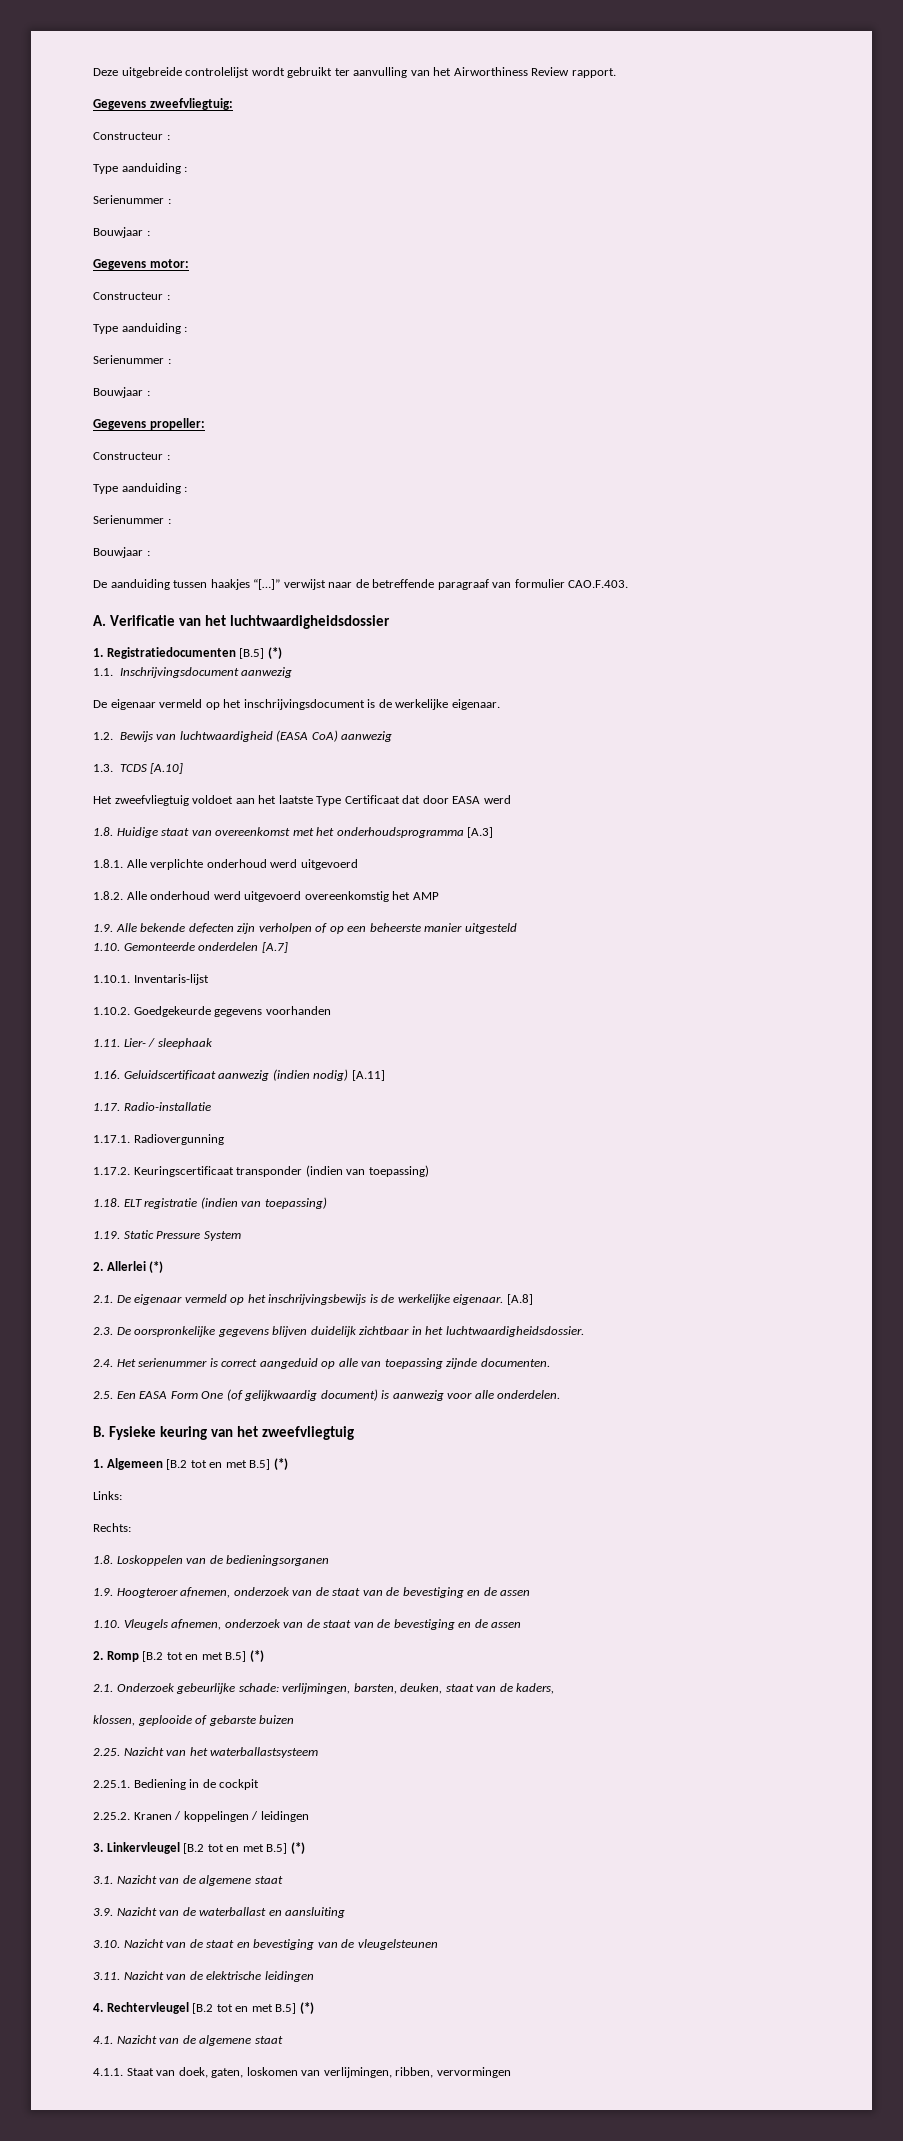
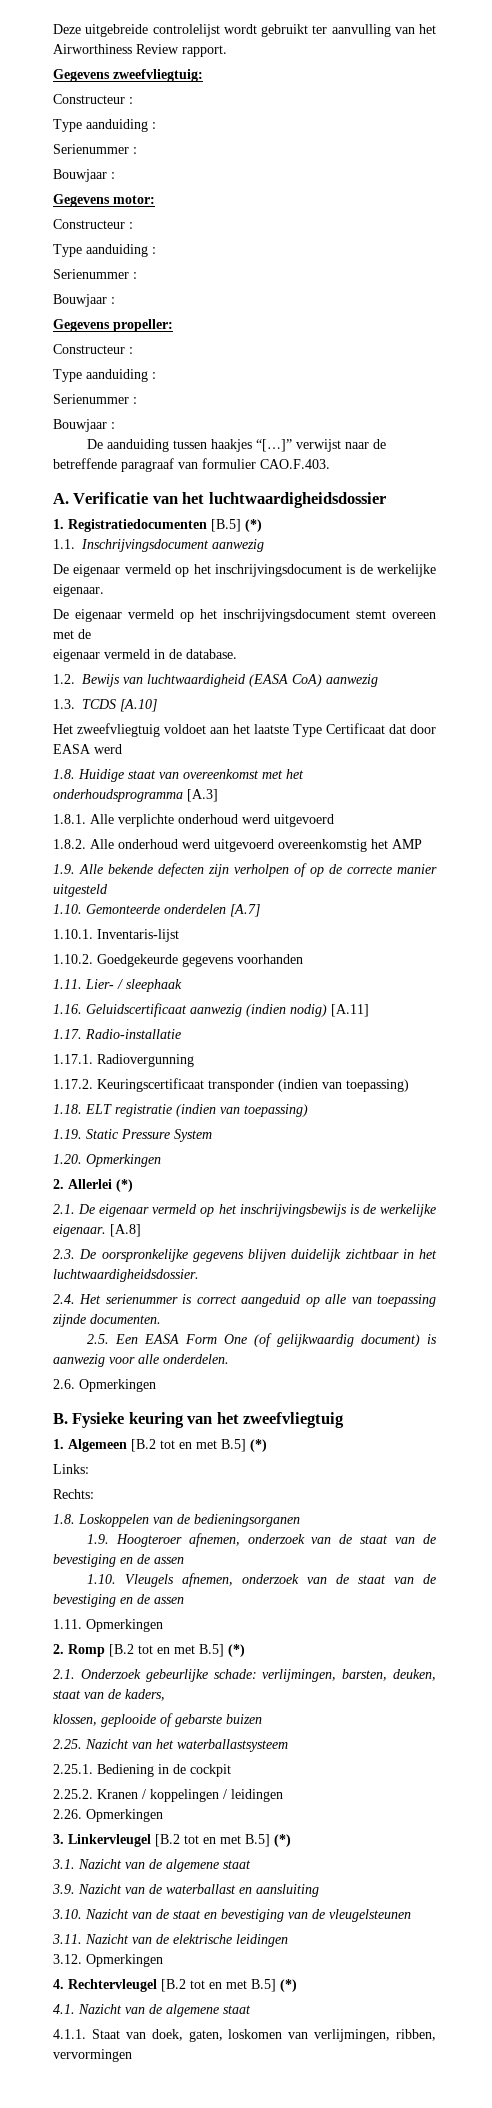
(500, 704) none -> [53,609,436,622] [53,629,91,639] [53,649,237,662] // De eigenaar vermeld op het inschrijvingsdocument stemt overeen met de // eigenaar vermeld in de database.
[347,923,421,932] een beheerste -> [329,864,392,874] de correcte
(241, 1236) none -> [53,1154,161,1167] // 1.20. Opmerkingen
(561, 1394) none -> [53,1379,156,1392] // 2.6. Opmerkingen
(522, 1625) none -> [53,1619,163,1632] // 1.11. Opmerkingen
(309, 1816) none -> [53,1809,163,1822] // 2.26. Opmerkingen
(314, 1976) none -> [53,1954,163,1967] // 3.12. Opmerkingen

